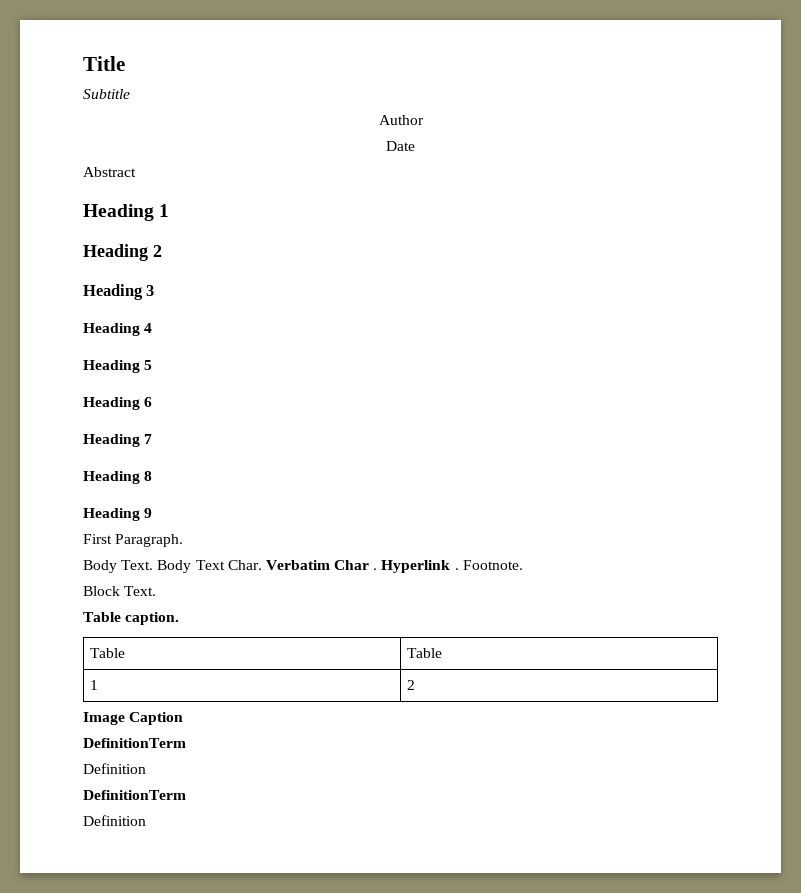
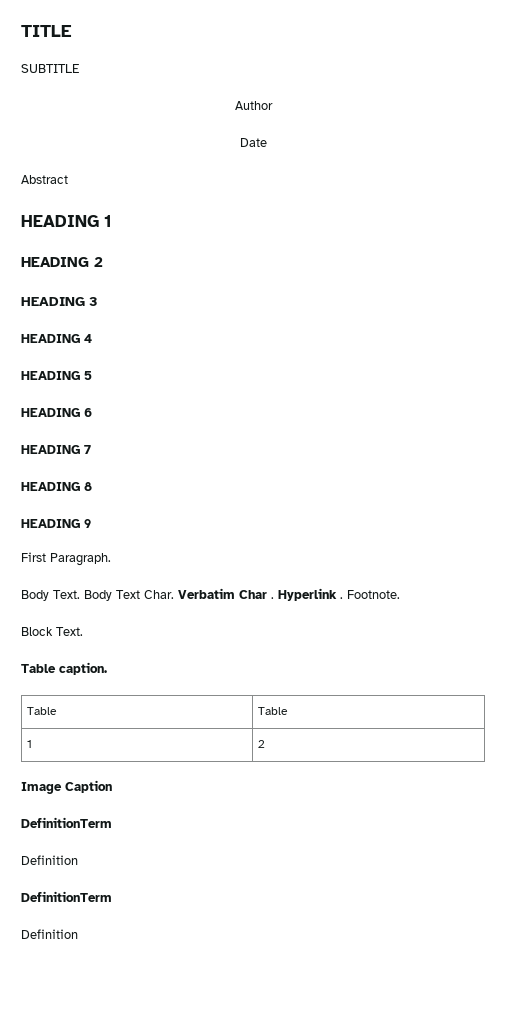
[83,56,125,71] [83,89,130,99] Title // Subtitle -> [21,25,72,37] [21,64,79,73] TITLE // SUBTITLE
[83,204,154,221] Heading -> [21,215,99,227] HEADING
[83,244,162,261] [83,284,143,300] Heading 2 // Heading -> [21,257,103,267] [21,297,85,306] HEADING 2 // HEADING
[83,323,140,336] Heading -> [21,334,80,343] HEADING
[83,360,140,373] Heading -> [21,371,80,380] HEADING
[83,397,140,410] Heading -> [21,408,80,417] HEADING
[83,434,140,447] Heading -> [21,445,80,454] HEADING
[83,471,140,484] Heading -> [21,482,80,491] HEADING
[83,508,140,521] Heading -> [21,519,80,528] HEADING

